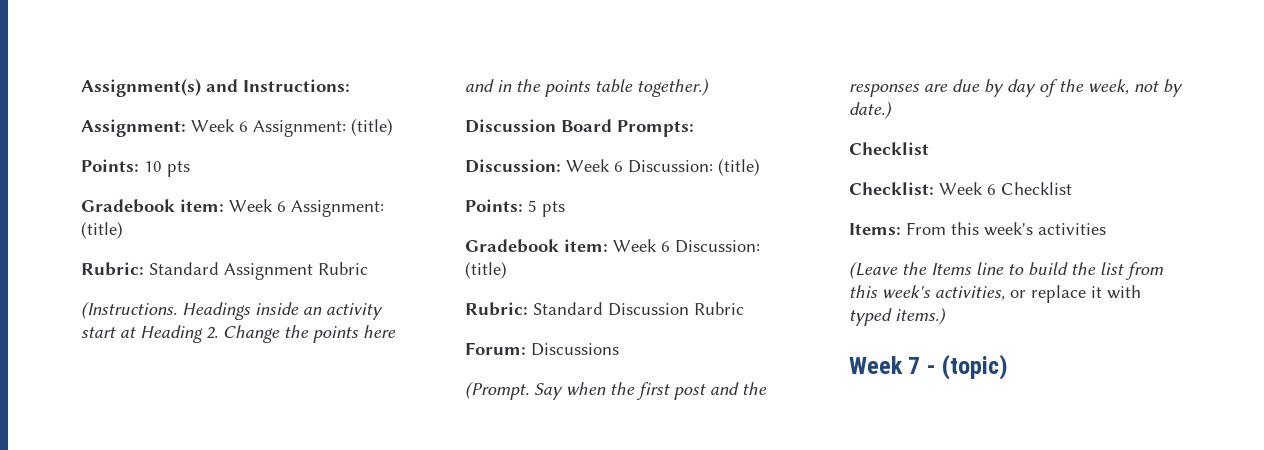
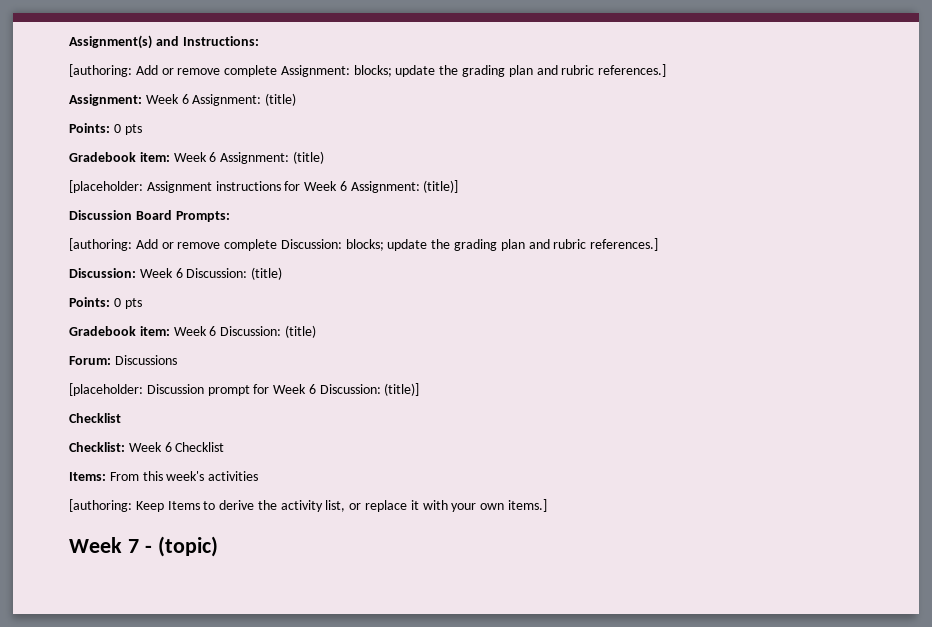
(350, 85) none -> [69,64,667,77] // [authoring: Add or remove complete Assignment: blocks; update the grading plan and rubric references.]
[144,161,162,172] 10 -> [113,124,121,133] 0
[81,262,368,280] [81,301,383,320] [81,325,396,343] [465,78,709,97] [465,119,694,137] Rubric: Standard Assignment Rubric // (Instructions. Headings inside an activity start at Heading 2. Change the points here and in the points table together.) // Discussion Board Prompts: -> [69,180,459,193] [69,210,230,222] [69,238,659,251] [placeholder: Assignment instructions for Week 6 Assignment: (title)] // Discussion Board Prompts: // [authoring: Add or remove complete Discussion: blocks; update the grading plan and rubric references.]
[528,200,537,212] 5 -> [113,298,121,307] 0
[465,302,744,316] [465,342,619,356] [465,381,767,400] [849,79,1183,97] [849,101,892,119] Rubric: Standard Discussion Rubric // Forum: Discussions // (Prompt. Say when the first post and the responses are due by day of the week, not by date.) -> [69,355,177,365] [69,383,420,396] Forum: Discussions // [placeholder: Discussion prompt for Week 6 Discussion: (title)]
[849,261,1164,280] [849,285,1005,301] (Leave the Items line to build the list from this week's activities, -> [69,499,346,512] [authoring: Keep Items to derive the activity list,
[849,307,946,326] typed items.) -> [451,499,547,512] your own items.]

